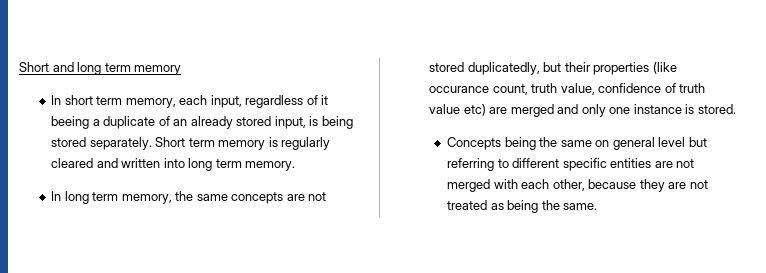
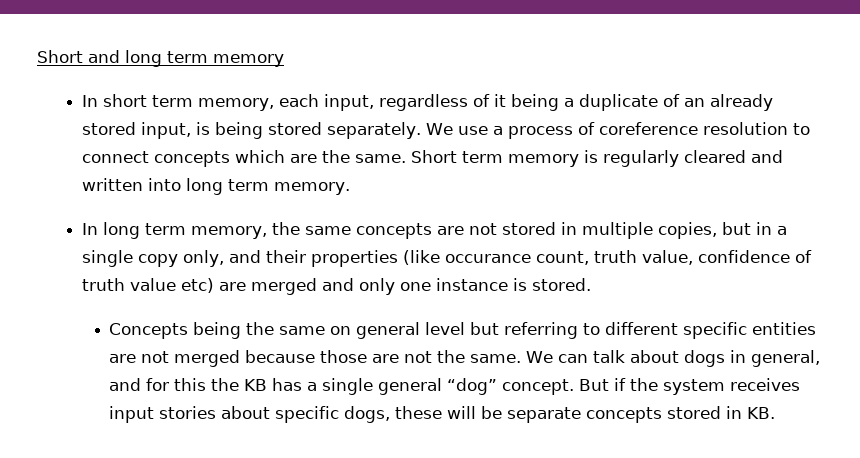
[51,116,90,129] beeing -> [511,94,560,111] being
(152, 143) none -> [426,122,811,139] [82,150,407,167] We use a process of coreference resolution to connect concepts which are the same.
[467,62,562,75] duplicatedly, but -> [561,222,788,239] [82,250,262,267] in multiple copies, but in a single copy only, and
[493,179,708,192] [447,200,598,213] with each other, because they are not treated as being the same. -> [245,350,821,367] [109,378,801,395] [109,406,776,423] because those are not the same. We can talk about dogs in general, and for this the KB has a single general “dog” concept. But if the system receives input stories about specific dogs, these will be separate concepts stored in KB.

